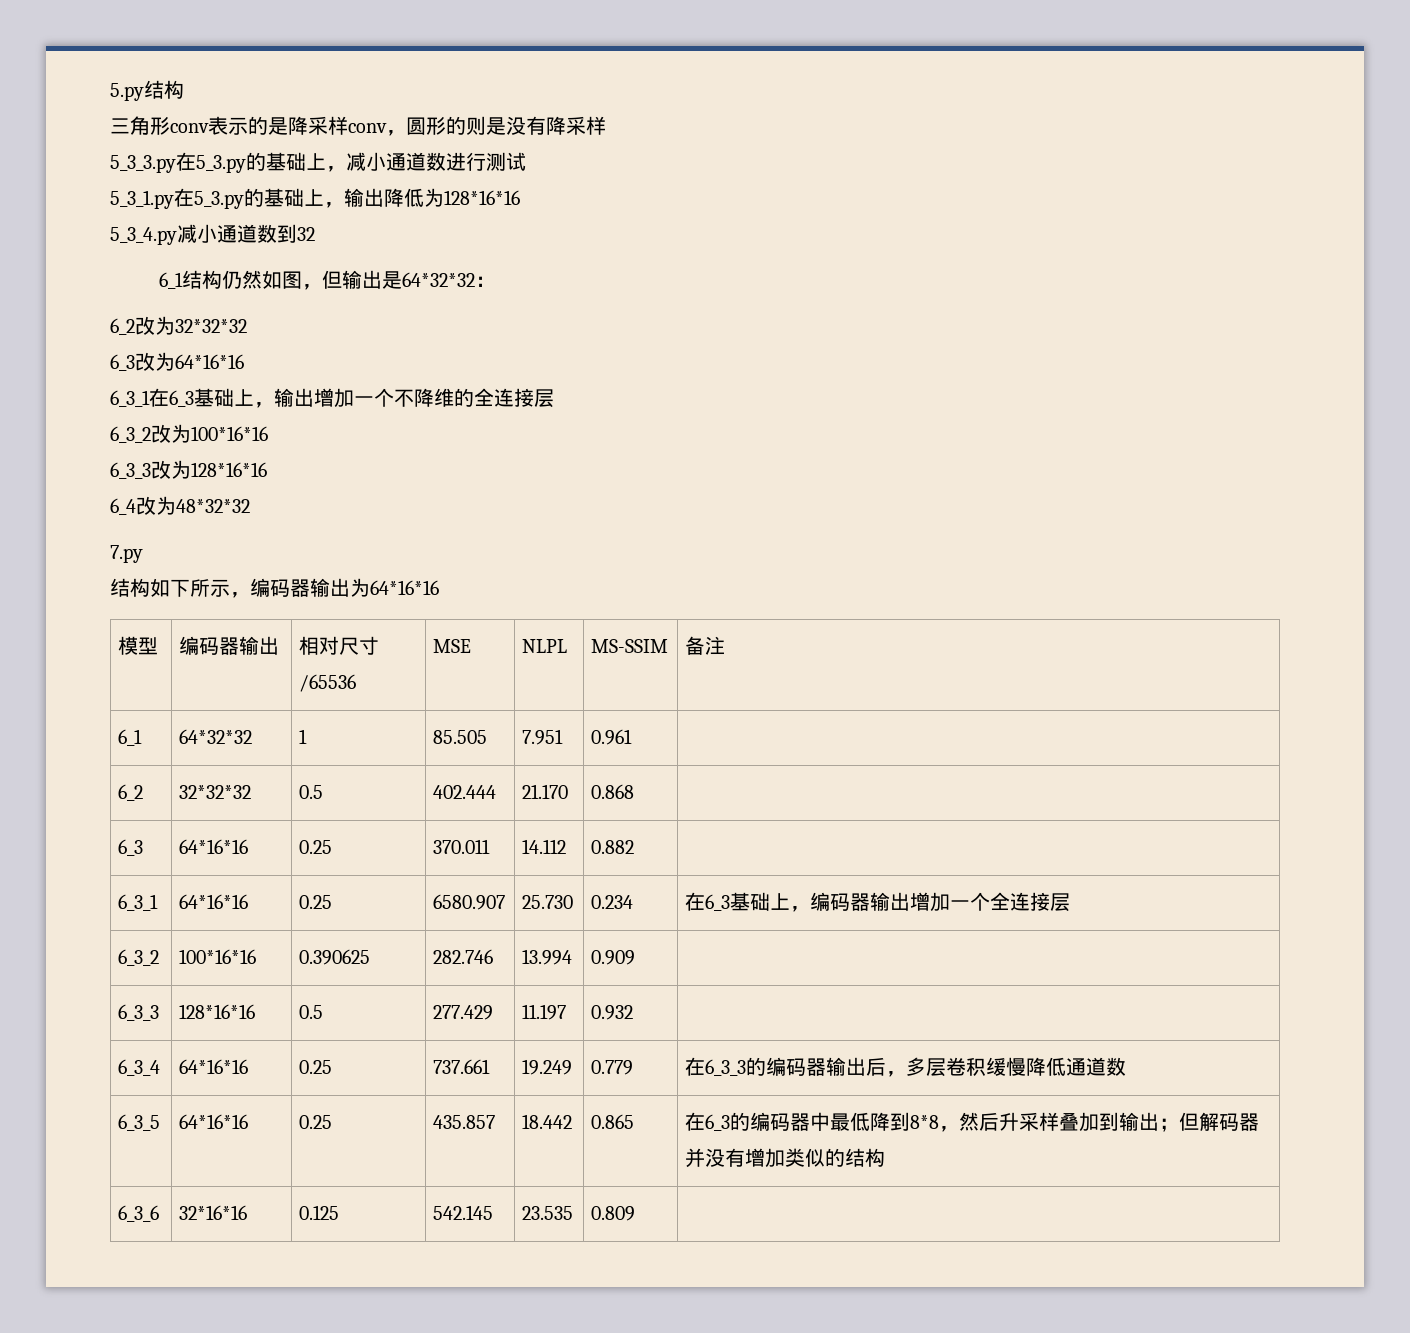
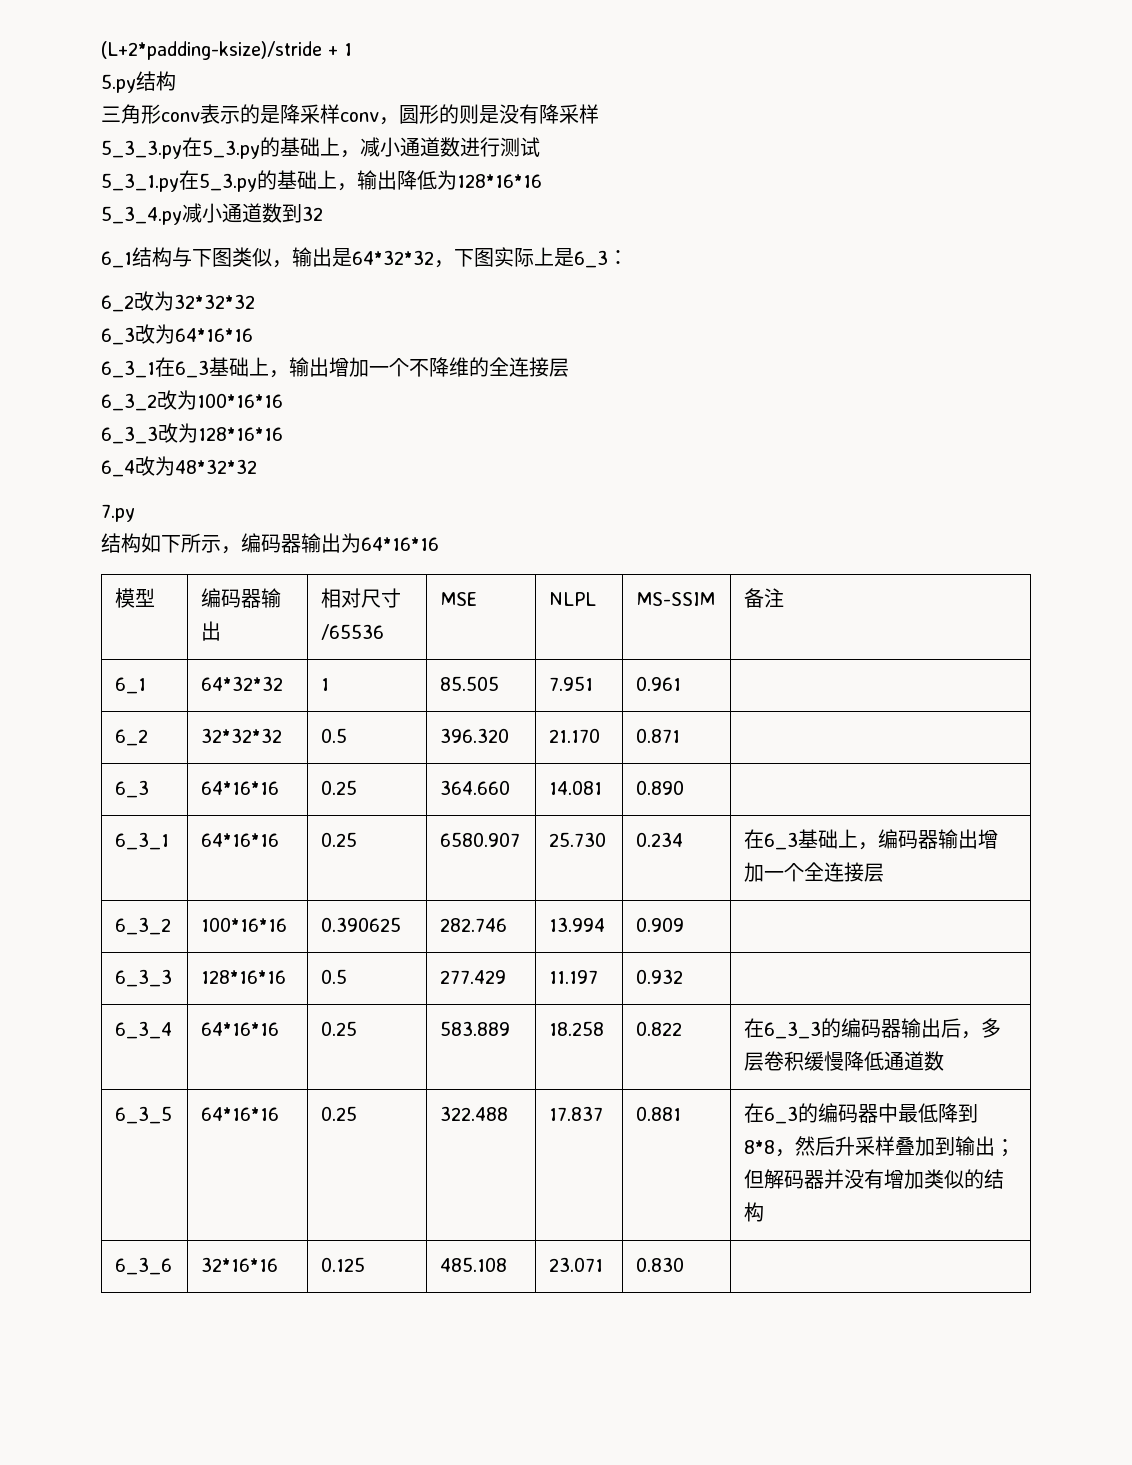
(110, 92) none -> [101,41,352,60] (L+2*padding-ksize)/stride + 1 //
[221,270,475,290] 仍然如图，但输出是64*32*32 -> [172,247,608,268] 与下图类似，输出是64*32*32，下图实际上是6_3
[433,785,497,799] 402.444 -> [440,728,510,743] 396.320
[591,784,635,799] 0.868 -> [636,728,681,743] 0.871
[433,839,491,854] [522,839,567,854] [591,840,635,854] 370.011 | 14.112 | 0.882 -> [440,780,511,795] [549,780,603,795] [636,780,685,795] 364.660 | 14.081 | 0.890
[433,1059,491,1074] [522,1059,573,1075] [591,1060,634,1075] 737.661 | 19.249 | 0.779 -> [440,1021,511,1036] [549,1021,605,1036] [636,1021,683,1036] 583.889 | 18.258 | 0.822
[433,1115,496,1129] [522,1114,573,1129] [591,1114,635,1129] 435.857 | 18.442 | 0.865 -> [440,1106,509,1121] [549,1106,604,1121] [636,1106,682,1121] 322.488 | 17.837 | 0.881
[433,1205,494,1220] [522,1206,574,1220] [591,1206,636,1221] 542.145 | 23.535 | 0.809 -> [440,1257,508,1272] [549,1257,604,1272] [636,1257,685,1272] 485.108 | 23.071 | 0.830

